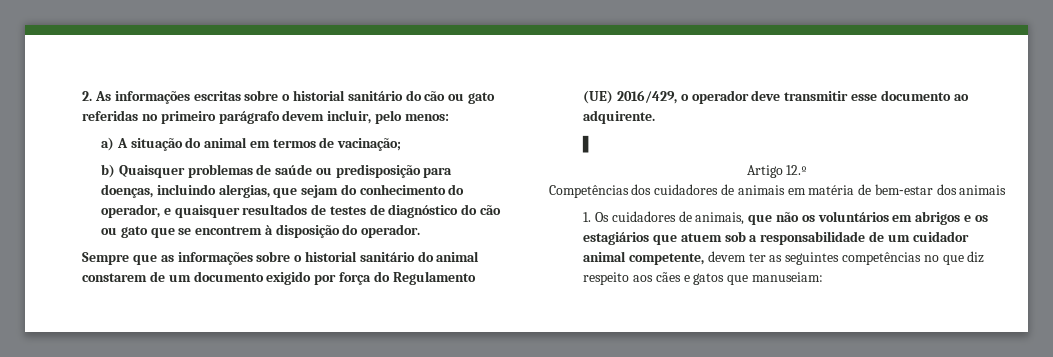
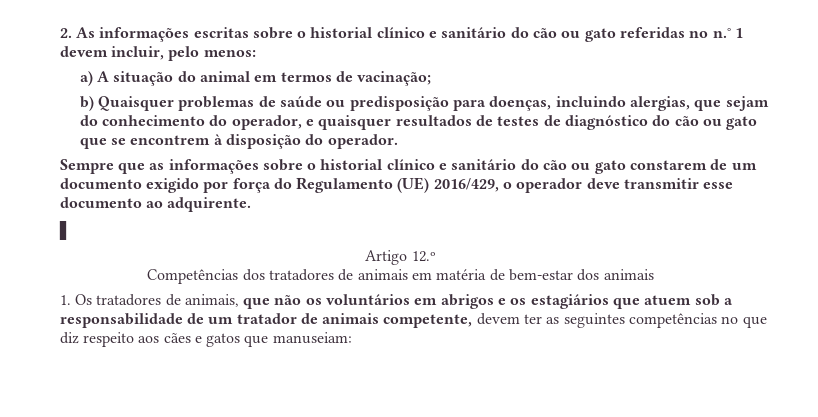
(346, 95) none -> [376,27,438,38] clínico e
[160,111,280,124] primeiro parágrafo -> [712,28,743,38] n.° 1
[359,251,480,262] sanitário do animal -> [386,159,626,174] clínico e sanitário do cão ou gato
[654,184,719,195] cuidadores -> [269,269,335,281] tratadores
[611,211,676,222] cuidadores -> [96,294,162,306] tratadores
[912,231,969,242] [583,251,627,262] cuidador animal -> [236,313,380,324] tratador de animais

